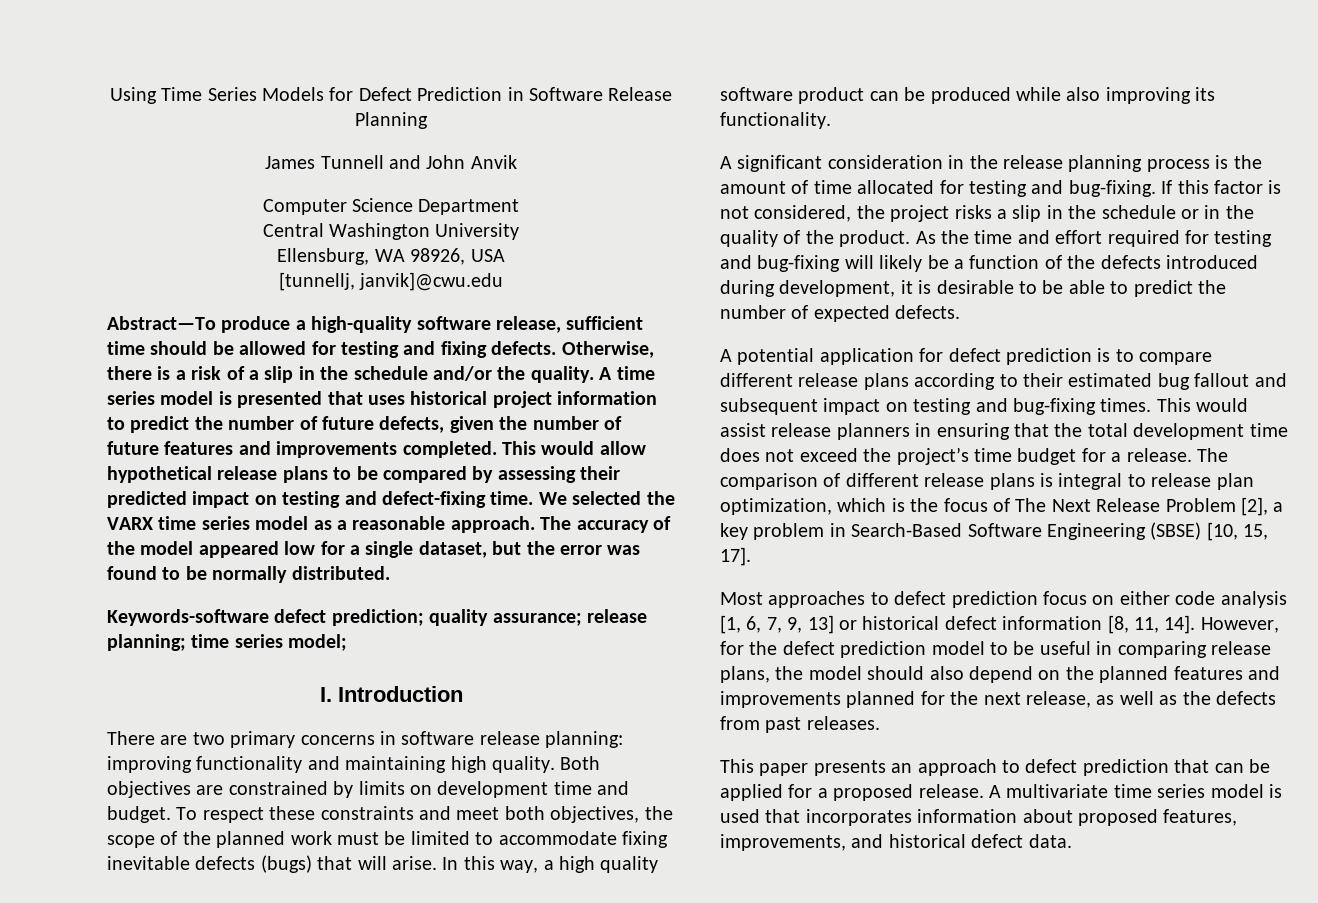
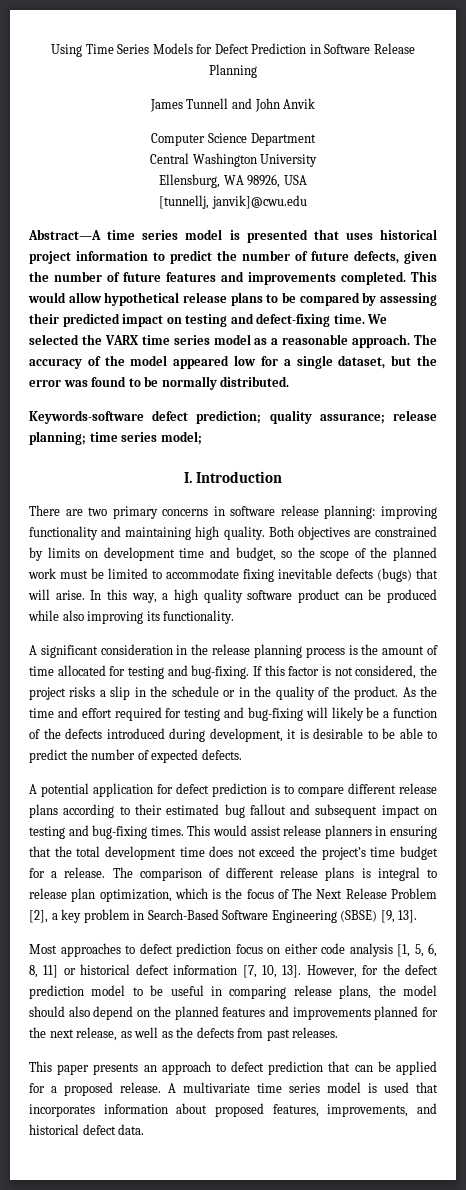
[107,316,644,333] [107,341,654,358] [107,366,613,383] Abstract—To produce a high-quality software release, sufficient time should be allowed for testing and fixing defects. Otherwise, there is a risk of a slip in the schedule and/or the quality. A -> [28,229,101,240] Abstract—A
[107,806,640,823] budget. To respect these constraints and meet both objectives, -> [235,547,293,561] budget, so
[1206,522,1269,541] [720,547,751,566] [10, 15, 17]. -> [380,910,418,923] [9, 13].
[746,615,834,634] 6, 7, 9, 13] -> [414,943,437,957] [29,965,59,978] 5, 6, 8, 11]
[1107,615,1196,634] [8, 11, 14]. -> [242,965,302,978] [7, 10, 13].

